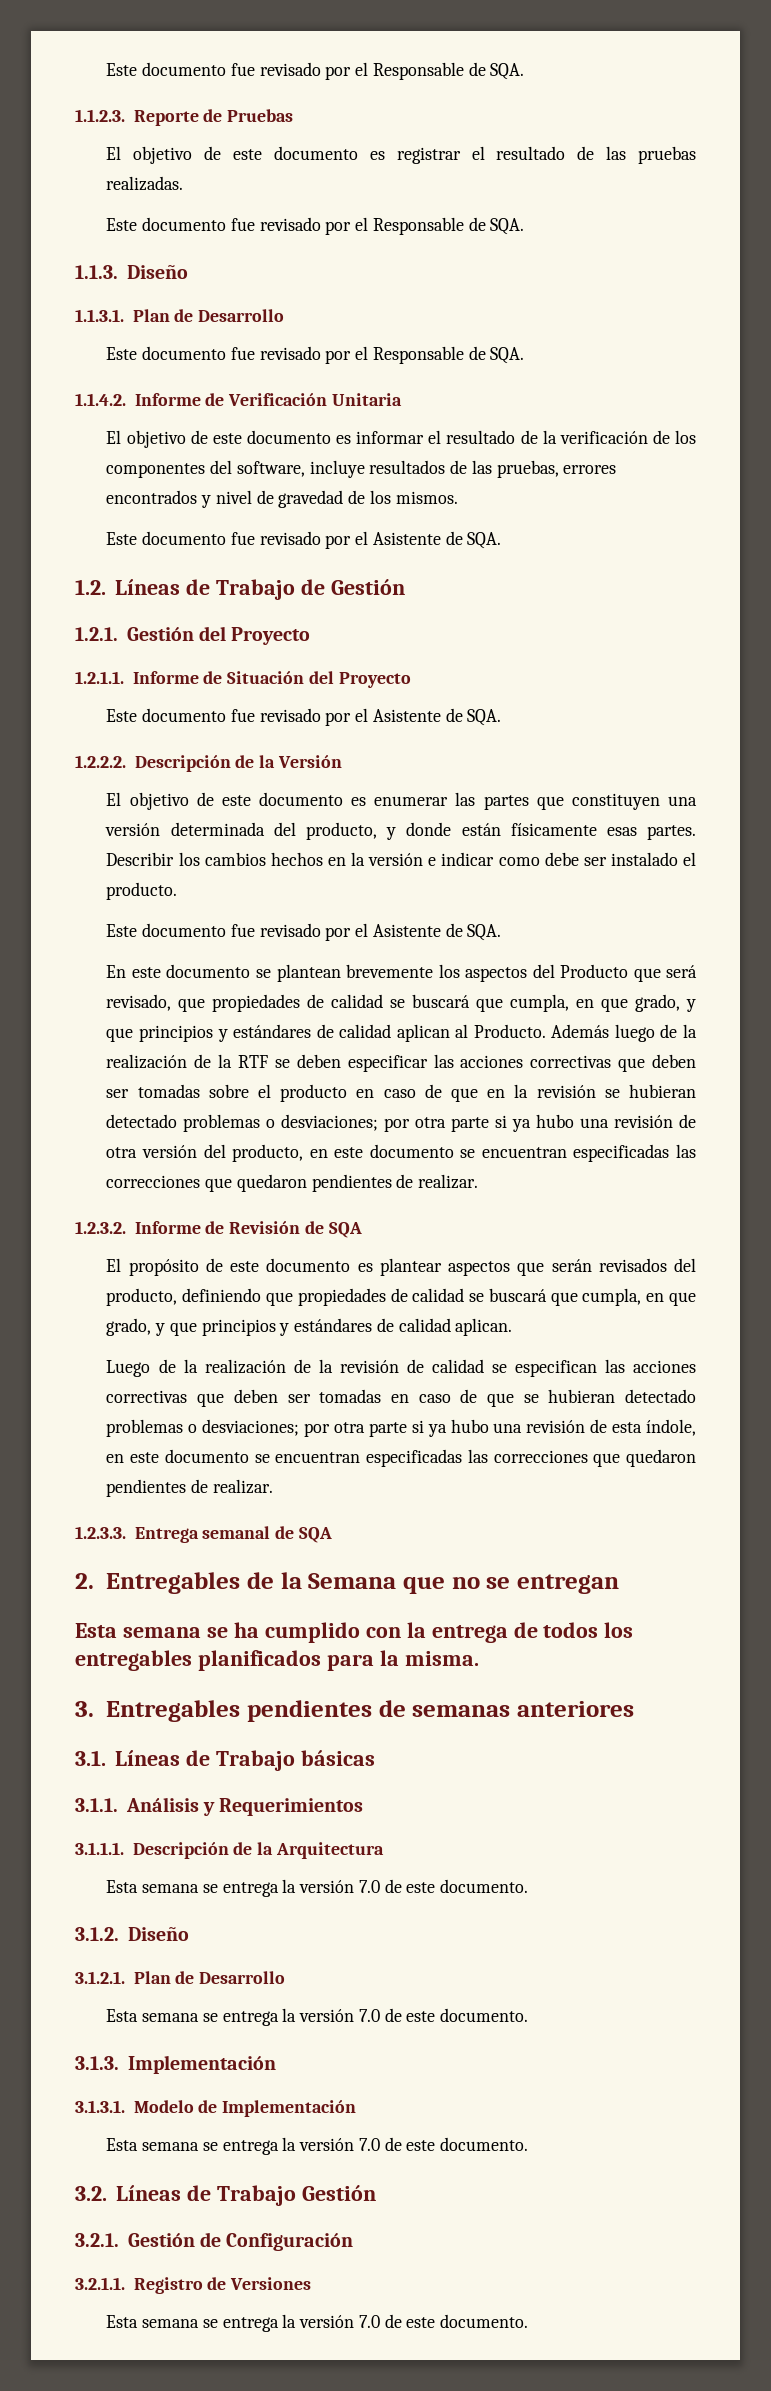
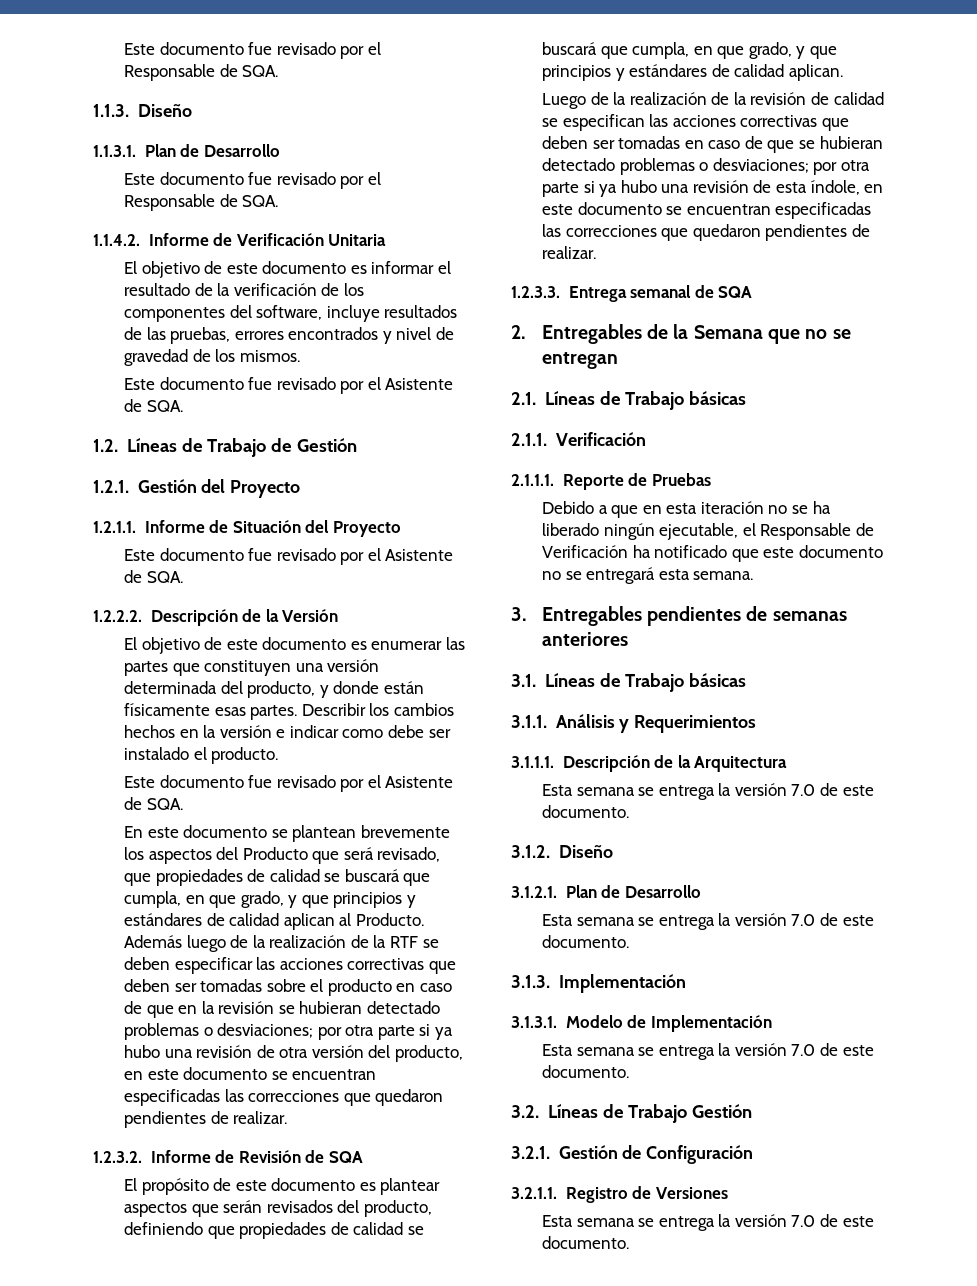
[106,62,525,80] [75,109,294,126] [106,146,696,164] [106,176,184,191] [106,217,525,235] Este documento fue revisado por el Responsable de SQA. // 1.1.2.3. Reporte de Pruebas // El objetivo de este documento es registrar el resultado de las pruebas realizadas. // Este documento fue revisado por el Responsable de SQA. -> [123,42,381,59] [123,64,279,81] Este documento fue revisado por el Responsable de SQA.
[75,1622,634,1643] [75,1650,479,1671] Esta semana se ha cumplido con la entrega de todos los entregables planificados para la misma. -> [511,391,747,410] [511,432,646,446] [511,473,711,490] [541,501,831,518] [541,523,874,540] [541,545,883,562] [541,567,754,584] 2.1. Líneas de Trabajo básicas // 2.1.1. Verificación // 2.1.1.1. Reporte de Pruebas // Debido a que en esta iteración no se ha liberado ningún ejecutable, el Responsable de Verificación ha notificado que este documento no se entregará esta semana.

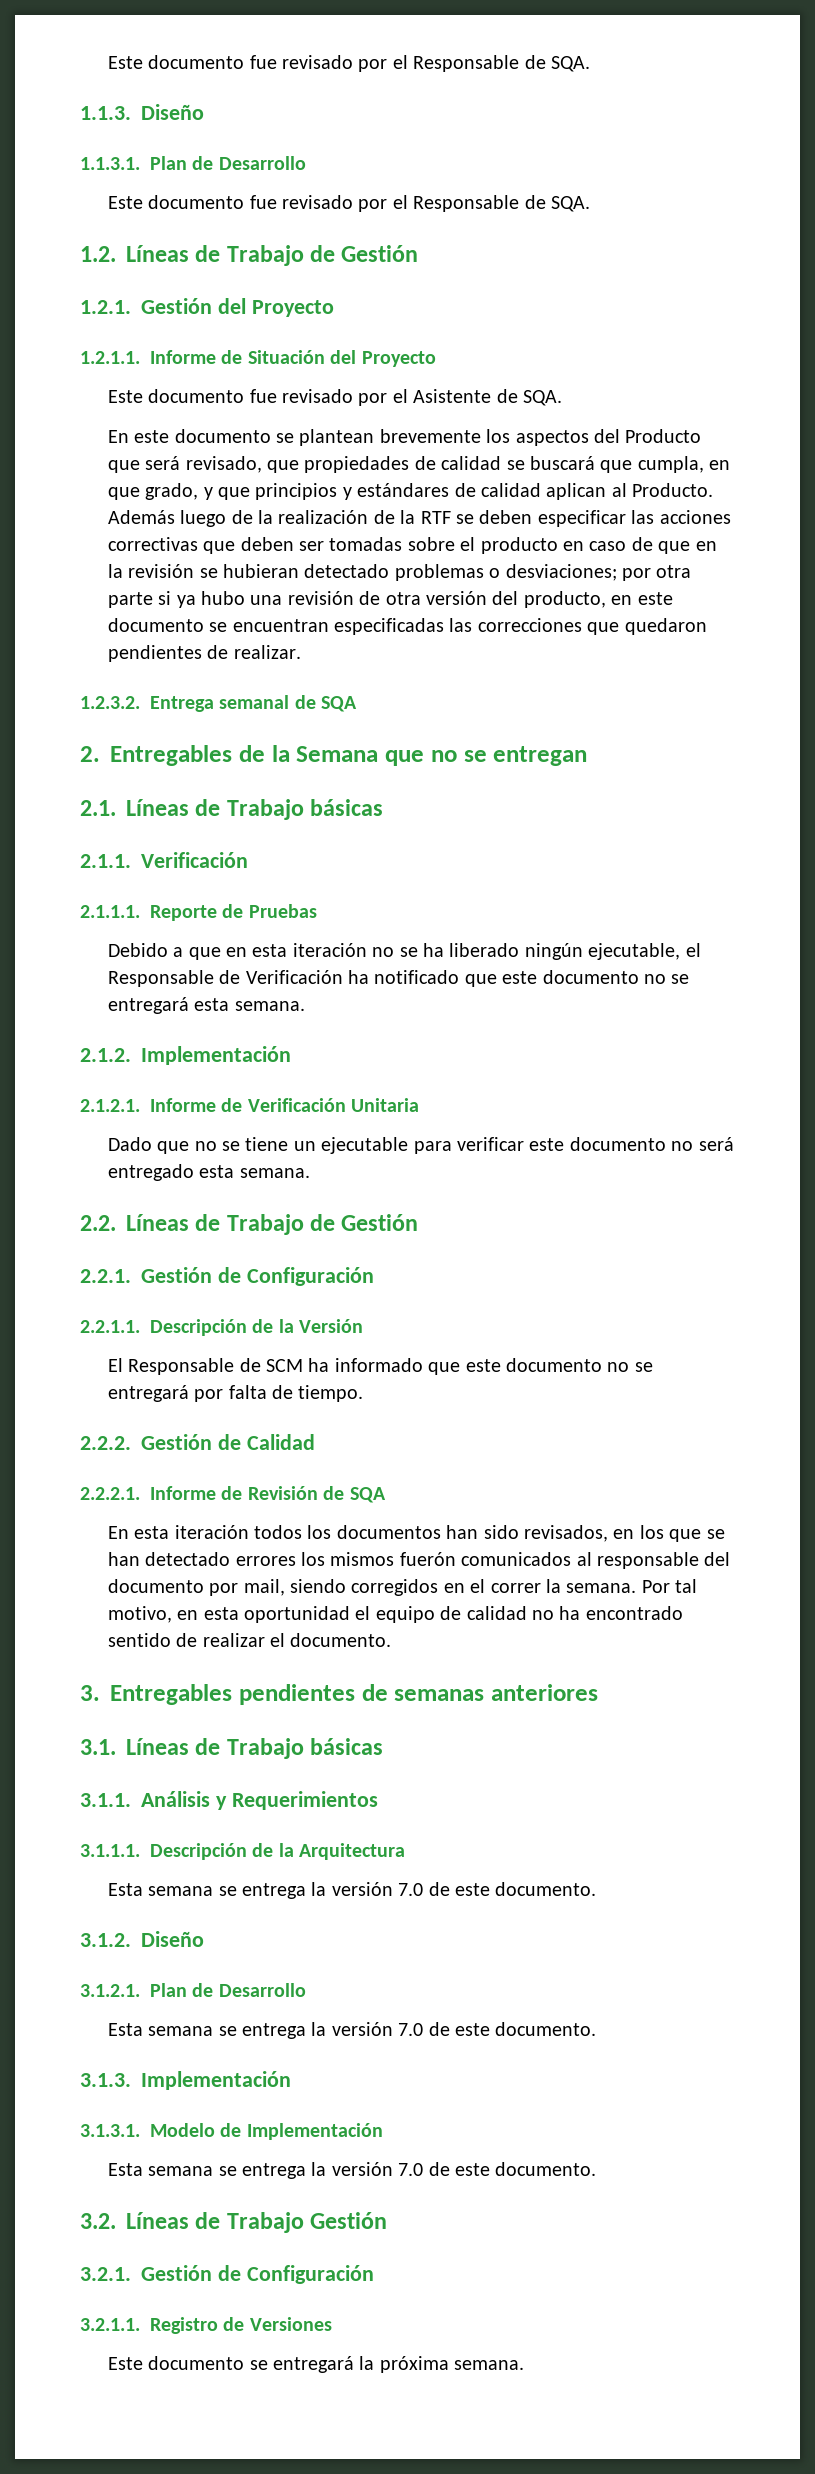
[93,233,387,246] [123,261,452,278] [123,283,364,296] [123,305,458,322] [123,327,455,344] [123,349,300,366] [123,377,454,394] [123,399,183,412] // 1.1.4.2. Informe de Verificación Unitaria // El objetivo de este documento es informar el resultado de la verificación de los componentes del software, incluye resultados de las pruebas, errores encontrados y nivel de gravedad de los mismos. // Este documento fue revisado por el Asistente de SQA. -> (590, 204) none
[93,609,339,626] [123,637,466,654] [123,659,380,676] [123,681,424,698] [123,703,454,720] [123,725,451,738] [123,747,279,764] [123,775,454,792] [123,797,183,810] // 1.2.2.2. Descripción de la Versión // El objetivo de este documento es enumerar las partes que constituyen una versión determinada del producto, y donde están físicamente esas partes. Describir los cambios hechos en la versión e indicar como debe ser instalado el producto. // Este documento fue revisado por el Asistente de SQA. -> (562, 398) none
[150,1150,363,1163] [123,1178,441,1195] [123,1200,432,1217] [123,1222,424,1239] [541,42,838,59] [541,64,843,81] [541,92,884,109] [541,114,849,131] [541,136,883,153] [541,158,870,175] [541,180,884,197] [541,202,872,219] [541,224,870,241] [541,246,596,259] [511,286,560,298] Informe de Revisión de SQA // El propósito de este documento es plantear aspectos que serán revisados del producto, definiendo que propiedades de calidad se buscará que cumpla, en que grado, y que principios y estándares de calidad aplican. // Luego de la realización de la revisión de calidad se especifican las acciones correctivas que deben ser tomadas en caso de que se hubieran detectado problemas o desviaciones; por otra parte si ya hubo una revisión de esta índole, en este documento se encuentran especificadas las correcciones que quedaron pendientes de realizar. // 1.2.3.3. -> (140, 702) none
(754, 575) none -> [80,1046,291,1065] [80,1098,420,1112] [107,1137,734,1154] [107,1164,310,1181] [80,1214,419,1235] [80,1267,374,1286] [80,1319,364,1336] [107,1358,653,1375] [107,1385,364,1402] [80,1434,315,1450] [80,1486,386,1503] [107,1525,725,1542] [107,1552,731,1569] [107,1579,698,1596] [107,1606,683,1623] [107,1633,392,1647] // 2.1.2. Implementación // 2.1.2.1. Informe de Verificación Unitaria // Dado que no se tiene un ejecutable para verificar este documento no será entregado esta semana. // 2.2. Líneas de Trabajo de Gestión // 2.2.1. Gestión de Configuración // 2.2.1.1. Descripción de la Versión // El Responsable de SCM ha informado que este documento no se entregará por falta de tiempo. // 2.2.2. Gestión de Calidad // 2.2.2.1. Informe de Revisión de SQA // En esta iteración todos los documentos han sido revisados, en los que se han detectado errores los mismos fuerón comunicados al responsable del documento por mail, siendo corregidos en el correr la semana. Por tal motivo, en esta oportunidad el equipo de calidad no ha encontrado sentido de realizar el documento.
[541,1214,874,1231] [541,1236,629,1249] Esta semana se entrega la versión 7.0 de este documento. -> [107,2356,525,2373] Este documento se entregará la próxima semana.

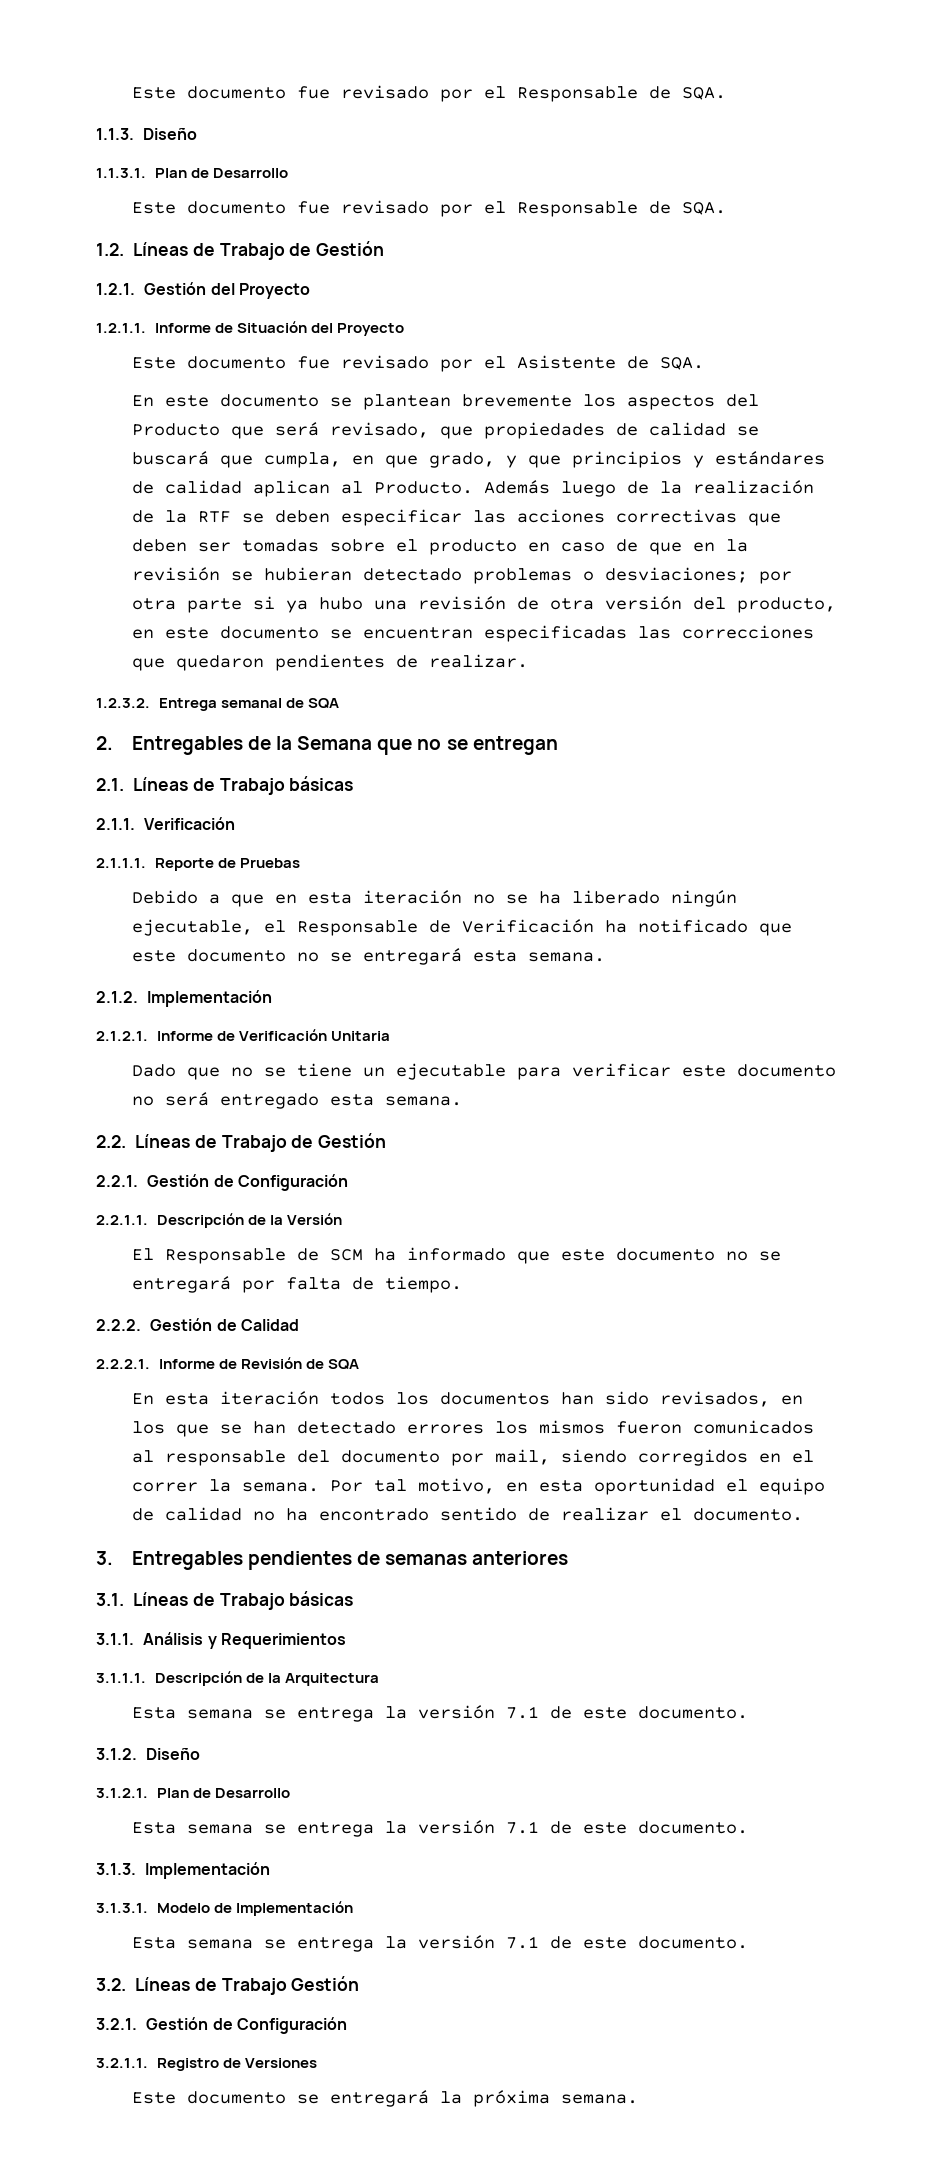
[399,1552,456,1566] fuerón -> [615,1421,682,1434] fueron
[398,1883,424,1896] 7.0 -> [505,1706,539,1719] 7.1
[398,2023,424,2036] 7.0 -> [505,1821,539,1834] 7.1
[398,2163,424,2176] 7.0 -> [505,1936,539,1949] 7.1

